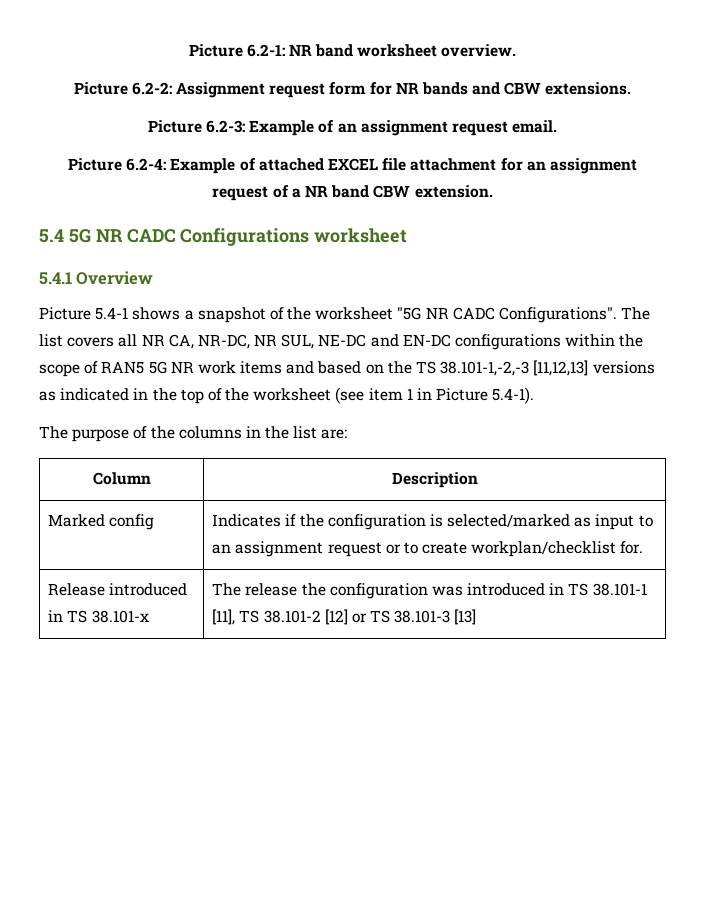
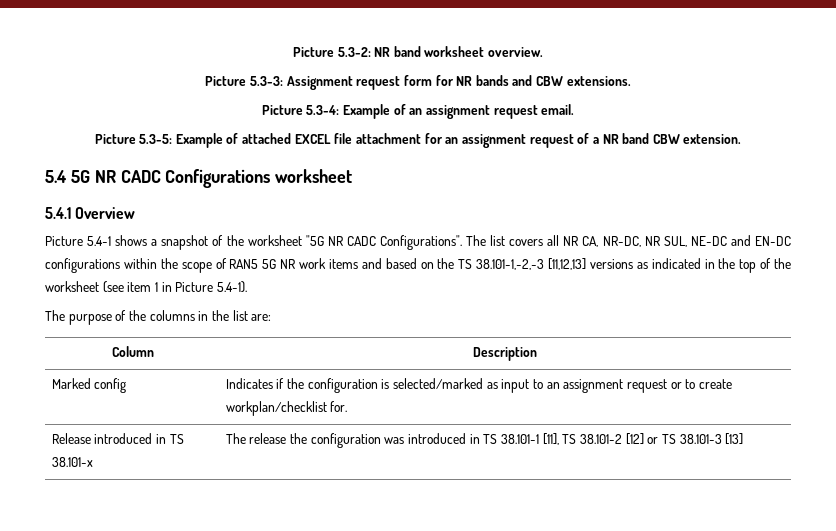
[188,44,285,57] Picture 6.2-1: -> [292,47,371,57] Picture 5.3-2:
[131,82,172,95] 6.2-2: -> [249,76,283,86] 5.3-3:
[206,120,246,133] 6.2-3: -> [306,105,340,115] 5.3-4:
[126,158,167,171] 6.2-4: -> [139,134,173,144] 5.3-5:

